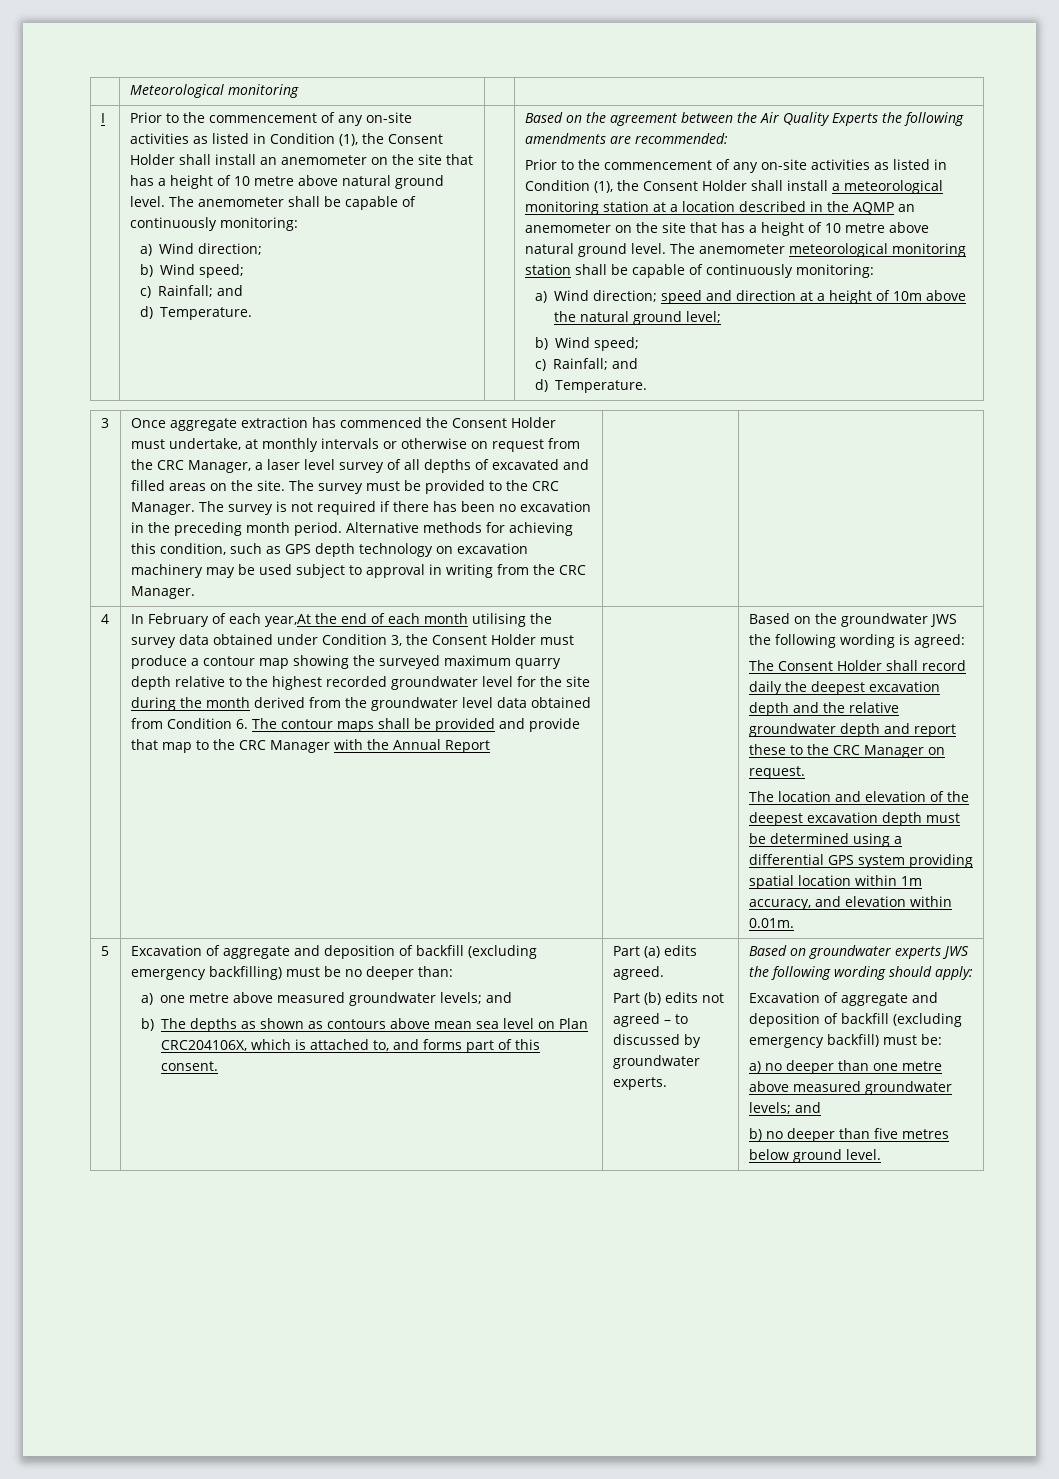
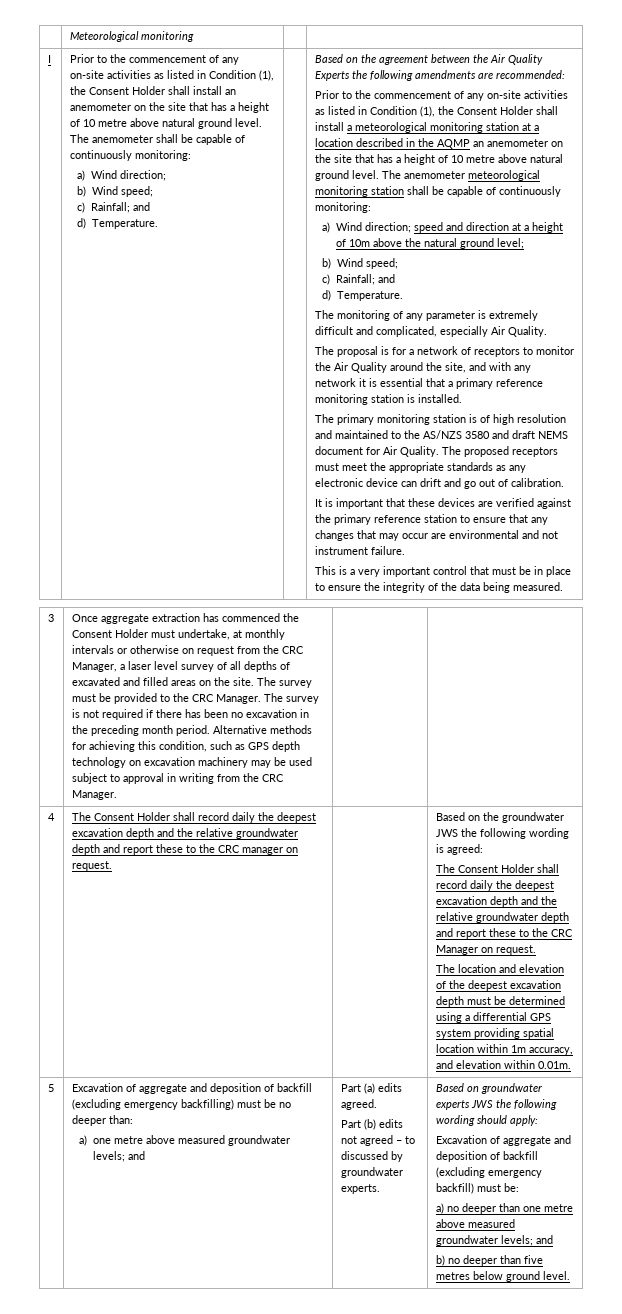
(648, 386) none -> [314,310,538,321] [314,326,547,337] [314,346,574,357] [314,362,531,373] [314,378,543,389] [314,394,462,405] [314,414,566,425] [314,430,568,439] [314,446,558,457] [314,462,526,473] [314,478,564,489] [314,498,571,509] [314,514,548,525] [314,530,558,541] [314,546,405,555] [314,566,571,577] [314,582,563,593] // The monitoring of any parameter is extremely difficult and complicated, especially Air Quality. // The proposal is for a network of receptors to monitor the Air Quality around the site, and with any network it is essential that a primary reference monitoring station is installed. // The primary monitoring station is of high resolution and maintained to the AS/NZS 3580 and draft NEMS document for Air Quality. The proposed receptors must meet the appropriate standards as any electronic device can drift and go out of calibration. // It is important that these devices are verified against the primary reference station to ensure that any changes that may occur are environmental and not instrument failure. // This is a very important control that must be in place to ensure the integrity of the data being measured.
[130,613,552,627] [130,634,574,648] [130,655,561,669] [130,676,590,690] [130,697,591,711] [130,718,580,732] [130,739,490,753] In February of each year,At the end of each month utilising the survey data obtained under Condition 3, the Consent Holder must produce a contour map showing the surveyed maximum quarry depth relative to the highest recorded groundwater level for the site during the month derived from the groundwater level data obtained from Condition 6. The contour maps shall be provided and provide that map to the CRC Manager with the Annual Report -> [71,812,316,823] [71,828,298,839] [71,844,298,855] [71,861,112,871] The Consent Holder shall record daily the deepest excavation depth and the relative groundwater depth and report these to the CRC manager on request.
[141,1018,589,1032] [161,1039,541,1053] [161,1061,219,1071] // b) The depths as shown as contours above mean sea level on Plan CRC204106X, which is attached to, and forms part of this consent. -> (145, 1155) none

